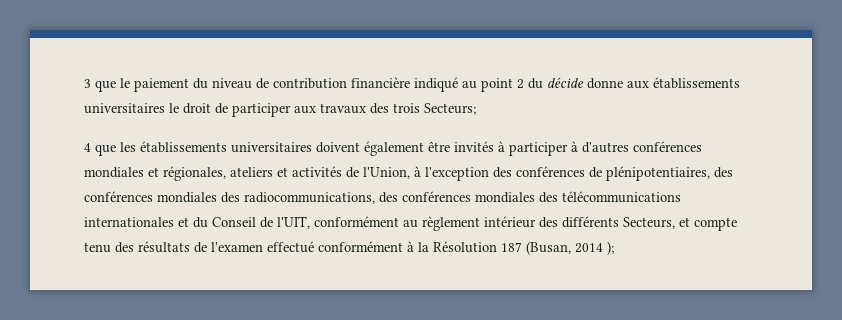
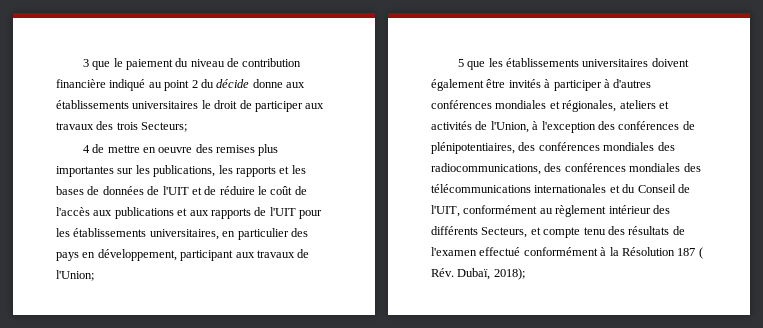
(91, 147) none -> [92,144,279,156] [56,165,306,177] [56,186,307,195] [56,207,322,219] [56,228,308,240] [56,249,310,261] [56,270,94,281] [457,59,464,67] de mettre en oeuvre des remises plus importantes sur les publications, les rapports et les bases de données de l'UIT et de réduire le coût de l'accès aux publications et aux rapports de l'UIT pour les établissements universitaires, en particulier des pays en développement, participant aux travaux de l'Union; // 5
[526,241,614,255] (Busan, 2014 ); -> [698,247,703,259] [431,268,525,280] ( Rév. Dubaï, 2018);

